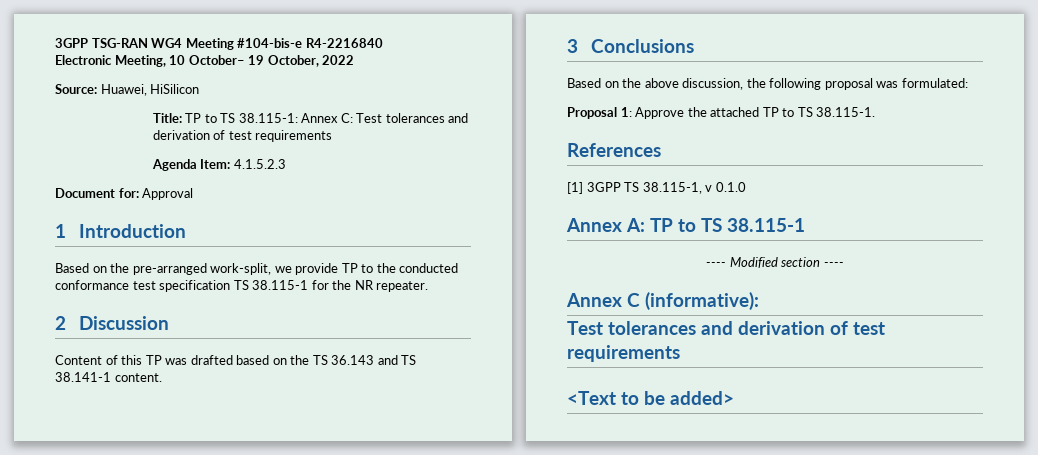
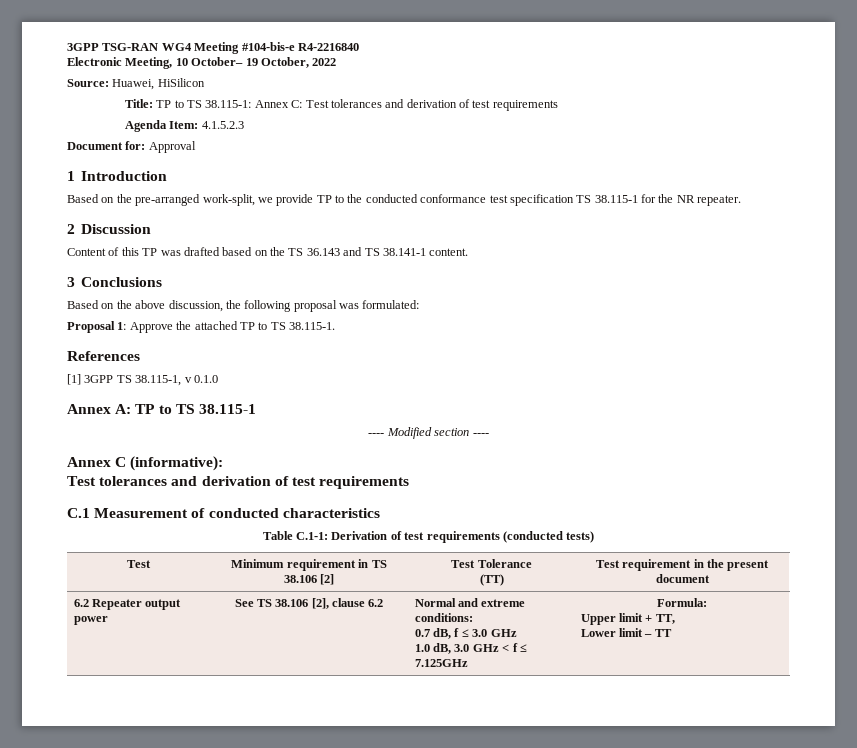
[567,391,734,405] <Text to be added> -> [67,508,380,518] [262,531,595,543] [127,560,151,568] [231,559,387,571] [283,574,335,585] [451,559,532,568] [479,574,504,586] [595,559,770,571] [655,574,710,583] [73,599,182,610] [73,616,108,625] [234,598,384,609] [414,598,526,607] [414,613,473,622] [414,628,517,639] [414,643,527,654] [414,659,468,667] [657,598,707,607] [580,613,675,625] [580,628,672,637] C.1 Measurement of conducted characteristics // Table C.1-1: Derivation of test requirements (conducted tests) // Test | Minimum requirement in TS 38.106 [2] | Test Tolerance // (TT) | Test requirement in the present document // 6.2 Repeater output power | See TS 38.106 [2], clause 6.2 | Normal and extreme conditions: // 0.7 dB, f ≤ 3.0 GHz // 1.0 dB, 3.0 GHz < f ≤ 7.125GHz | Formula: // Upper limit + TT, // Lower limit – TT

